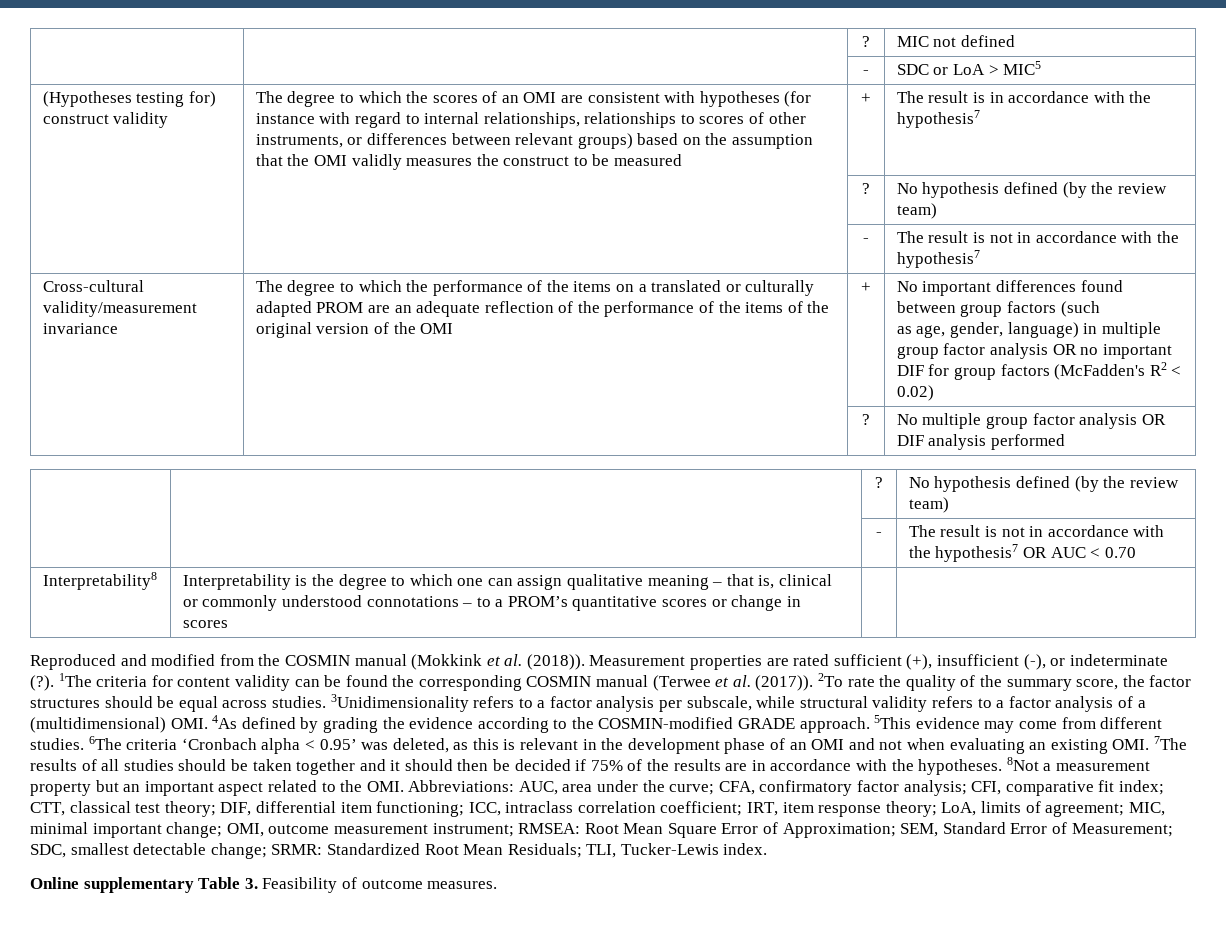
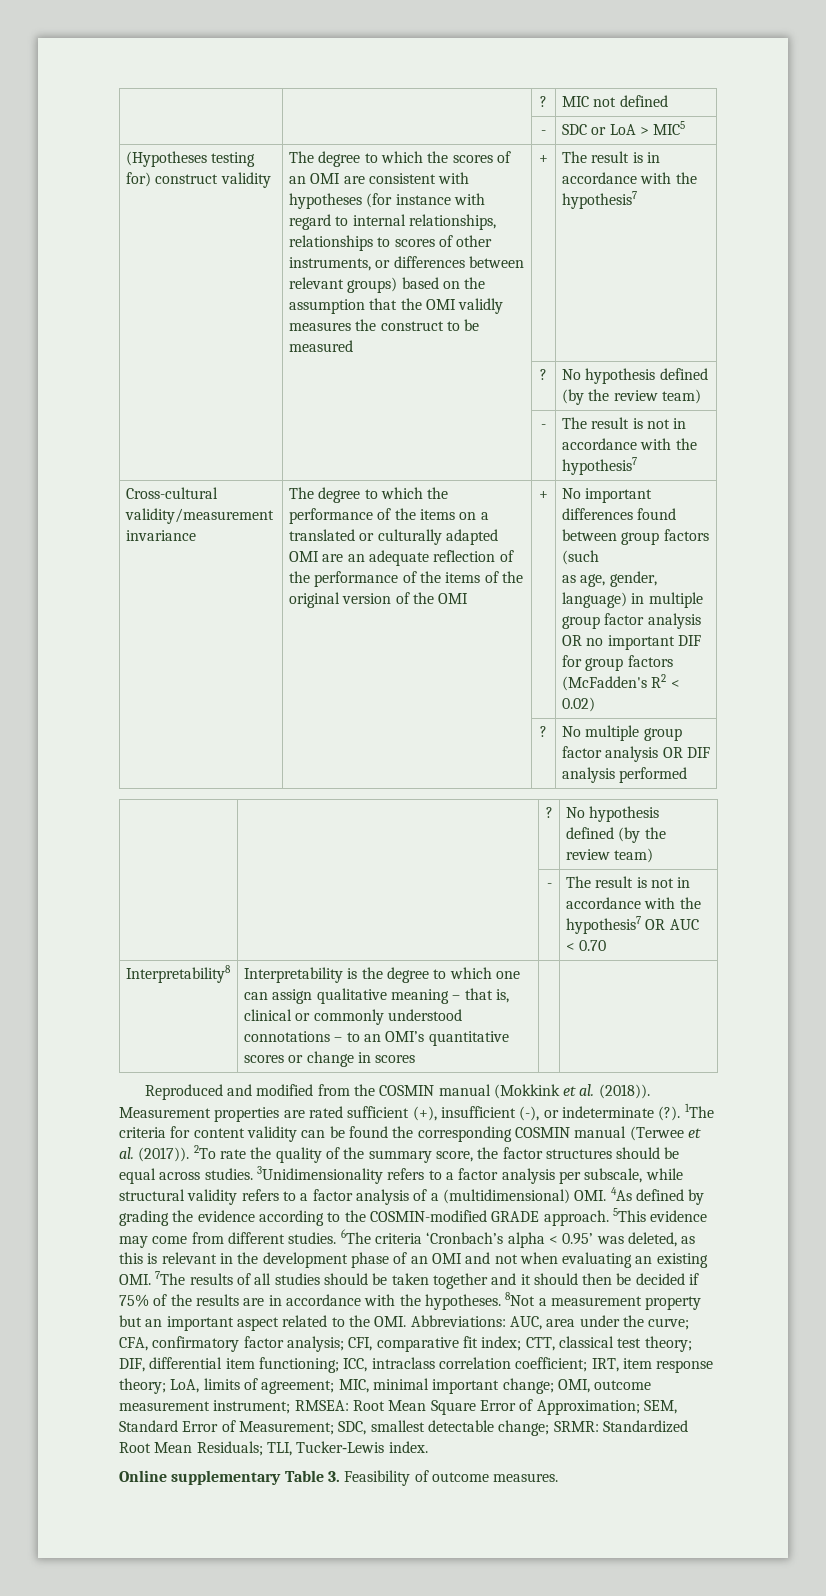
[316,302,364,313] PROM -> [288,551,319,562] OMI
[495,596,568,607] a PROM’s -> [363,1031,425,1042] an OMI’s
[181,738,257,750] ‘Cronbach -> [426,1232,504,1244] ‘Cronbach’s

